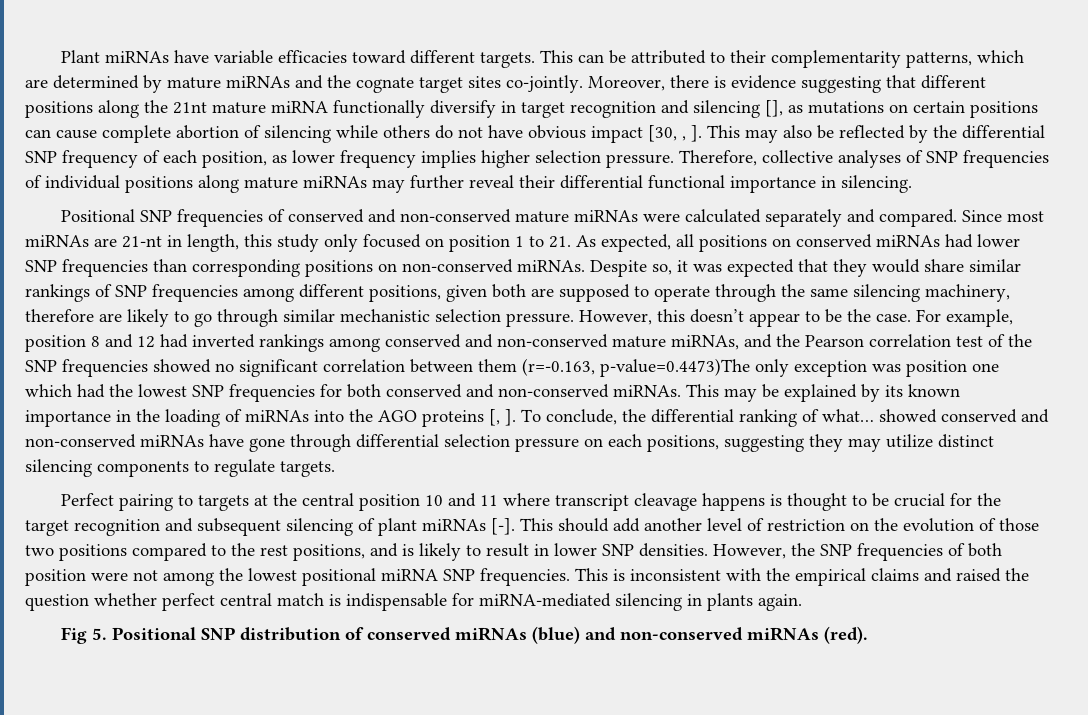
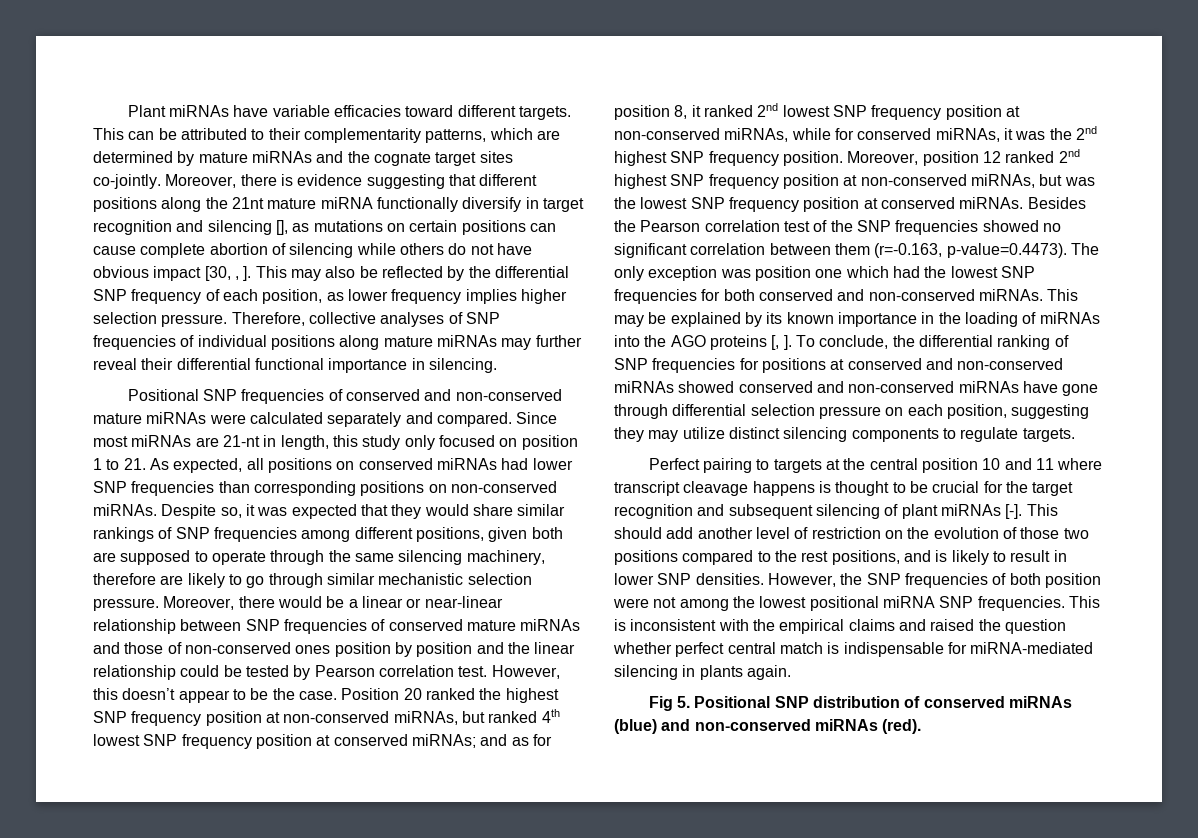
(574, 320) none -> [163,596,503,610] [93,619,581,634] [93,642,576,657] [93,665,488,680] Moreover, there would be a linear or near-linear relationship between SNP frequencies of conserved mature miRNAs and those of non-conserved ones position by position and the linear relationship could be tested by Pearson correlation test.
[916,309,1013,327] [25,334,772,352] For example, position 8 and 12 had inverted rankings among conserved and non-conserved mature miRNAs, and -> [341,688,559,703] [93,709,560,726] [93,734,552,749] [614,103,1020,120] [614,126,1097,142] [614,149,1080,166] [614,174,1095,189] [614,197,1086,212] Position 20 ranked the highest SNP frequency position at non-conserved miRNAs, but ranked 4th lowest SNP frequency position at conserved miRNAs; and as for position 8, it ranked 2nd lowest SNP frequency position at non-conserved miRNAs, while for conserved miRNAs, it was the 2nd highest SNP frequency position. Moreover, position 12 ranked 2nd highest SNP frequency position at non-conserved miRNAs, but was the lowest SNP frequency position at conserved miRNAs. Besides
[600,358,750,377] p-value=0.4473)The -> [946,243,1099,258] p-value=0.4473). The
[822,409,874,422] what… -> [614,358,1064,373] [614,381,674,393] SNP frequencies for positions at conserved and non-conserved miRNAs
[647,435,719,452] positions, -> [946,404,1007,419] position,

